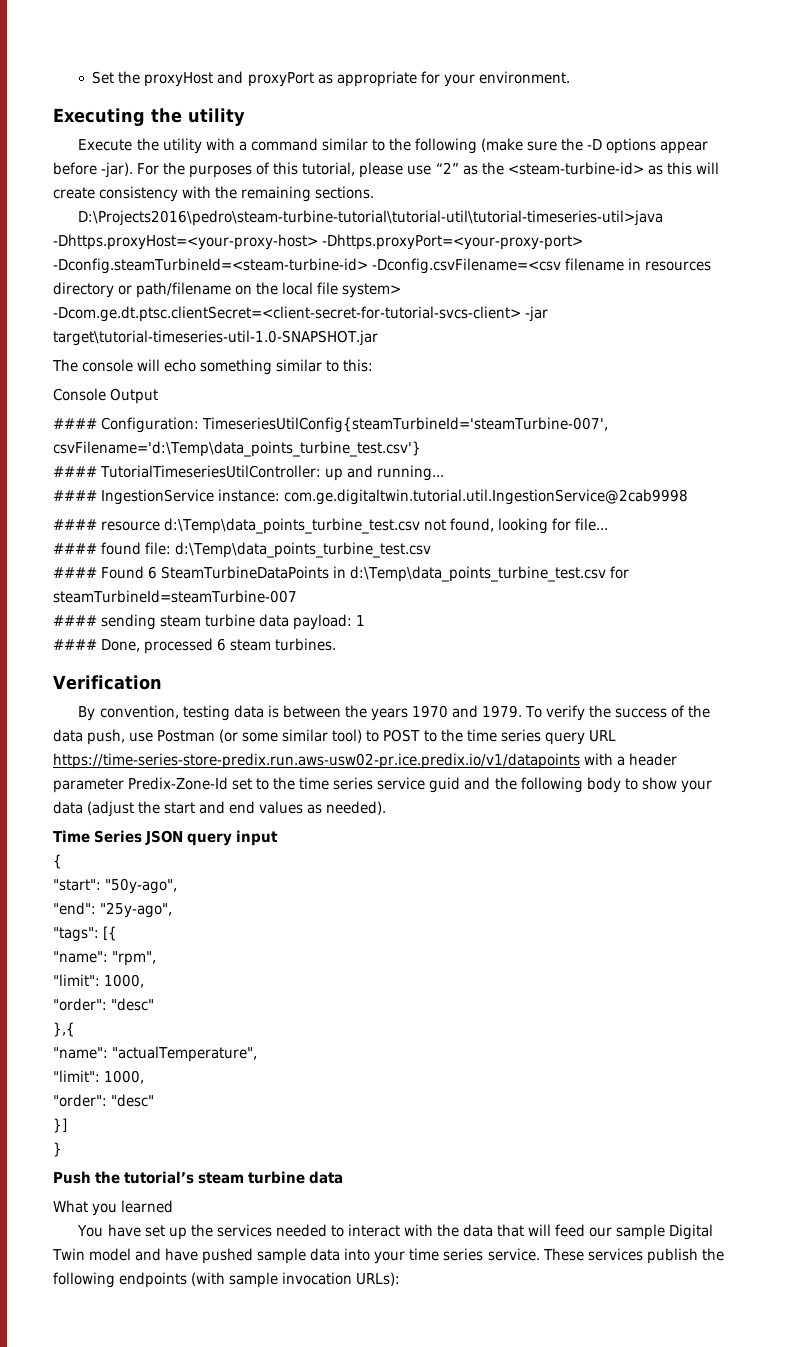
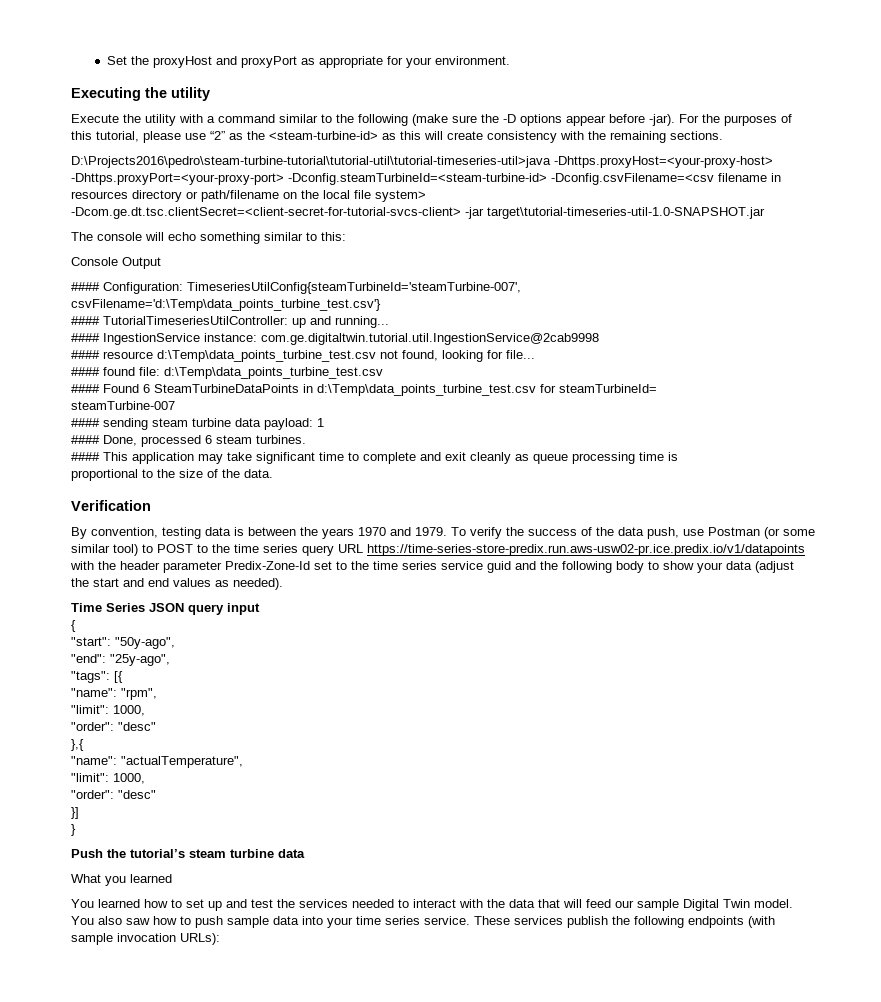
[53,306,521,322] -Dcom.ge.dt.ptsc.clientSecret=<client-secret-for-tutorial-svcs-client> -> [71,207,461,219] -Dcom.ge.dt.tsc.clientSecret=<client-secret-for-tutorial-svcs-client>
[53,590,297,603] steamTurbineId=steamTurbine-007 -> [559,384,657,393] [71,401,175,410] steamTurbineId= // steamTurbine-007
(337, 644) none -> [71,452,678,464] [71,469,273,481] // #### This application may take significant time to complete and exit cleanly as queue processing time is // proportional to the size of the data.
[617,756,626,766] a -> [98,561,116,570] the
[107,1224,187,1240] have set up -> [98,899,273,911] learned how to set up and test
[89,1248,254,1264] model and have pushed -> [754,899,793,908] [71,916,223,928] model. You also saw how to push

